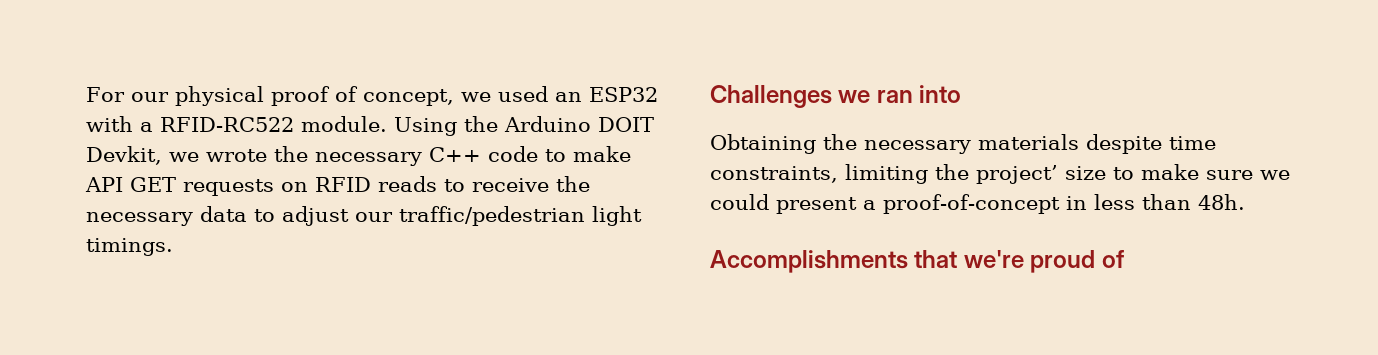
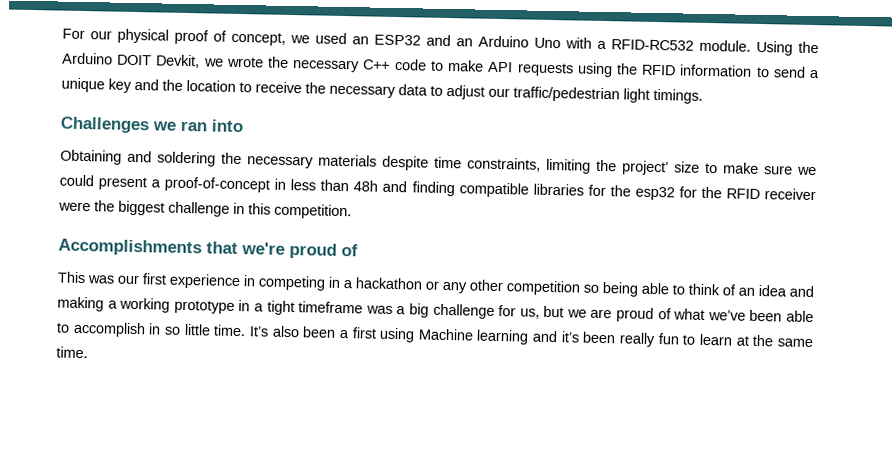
(658, 94) none -> [426,34,561,49] and an Arduino Uno
[160,117,294,132] RFID-RC522 -> [611,39,694,51] RFID-RC532
[130,176,437,196] GET requests on RFID reads -> [516,62,821,79] [61,77,236,93] requests using the RFID information to send a unique key and the location
(816, 144) none -> [127,150,216,167] and soldering
[1197,194,1245,210] 48h. -> [353,180,816,201] [58,200,352,220] 48h and finding compatible libraries for the esp32 for the RFID receiver were the biggest challenge in this competition.
(1124, 259) none -> [57,271,814,298] [57,296,814,323] [56,321,814,348] [56,346,88,359] // This was our first experience in competing in a hackathon or any other competition so being able to think of an idea and making a working prototype in a tight timeframe was a big challenge for us, but we are proud of what we’ve been able to accomplish in so little time. It’s also been a first using Machine learning and it’s been really fun to learn at the same time.

